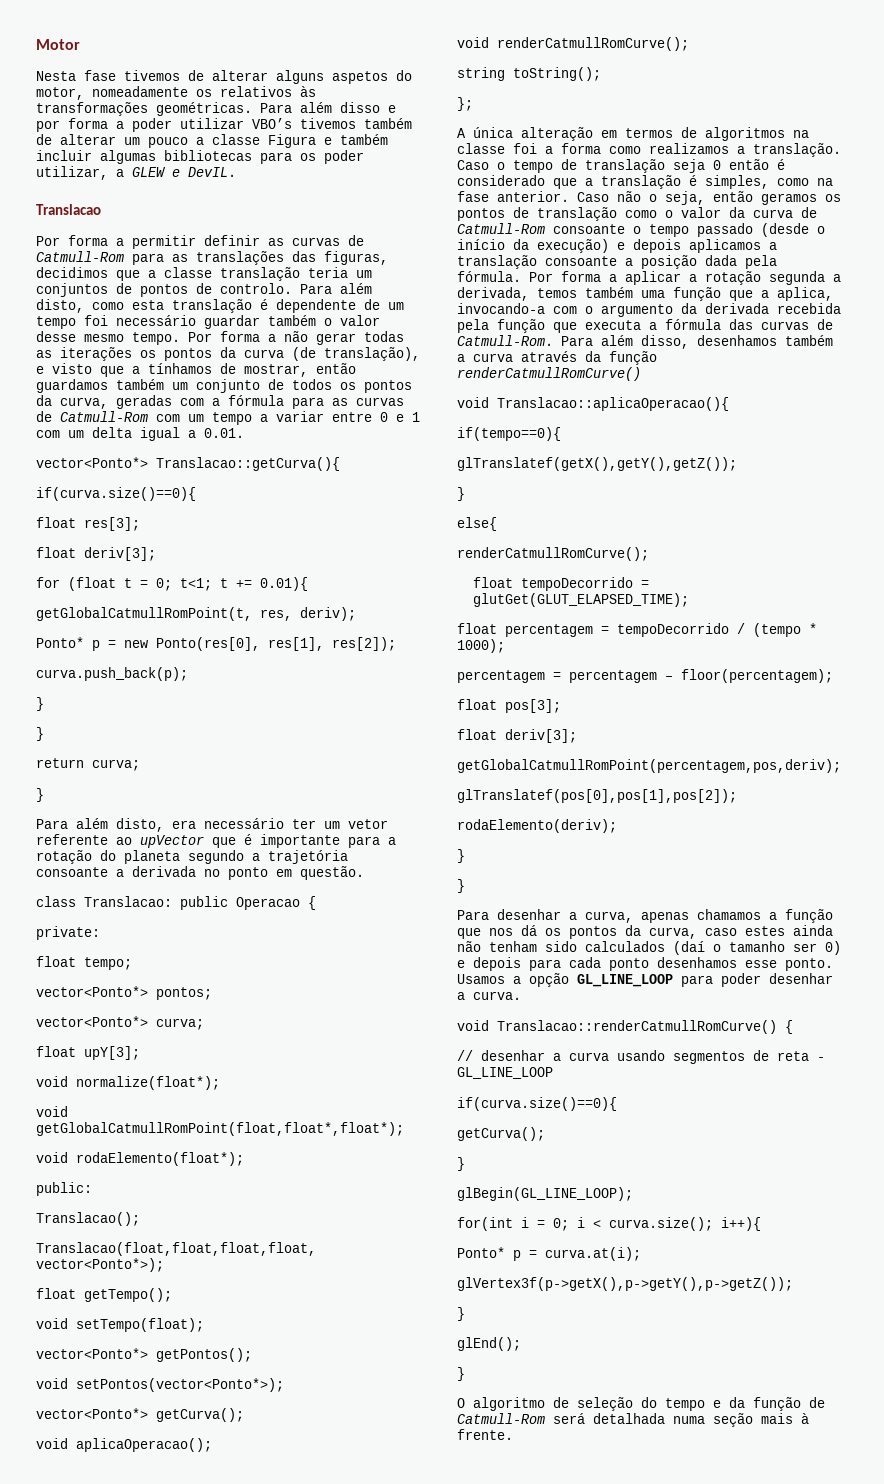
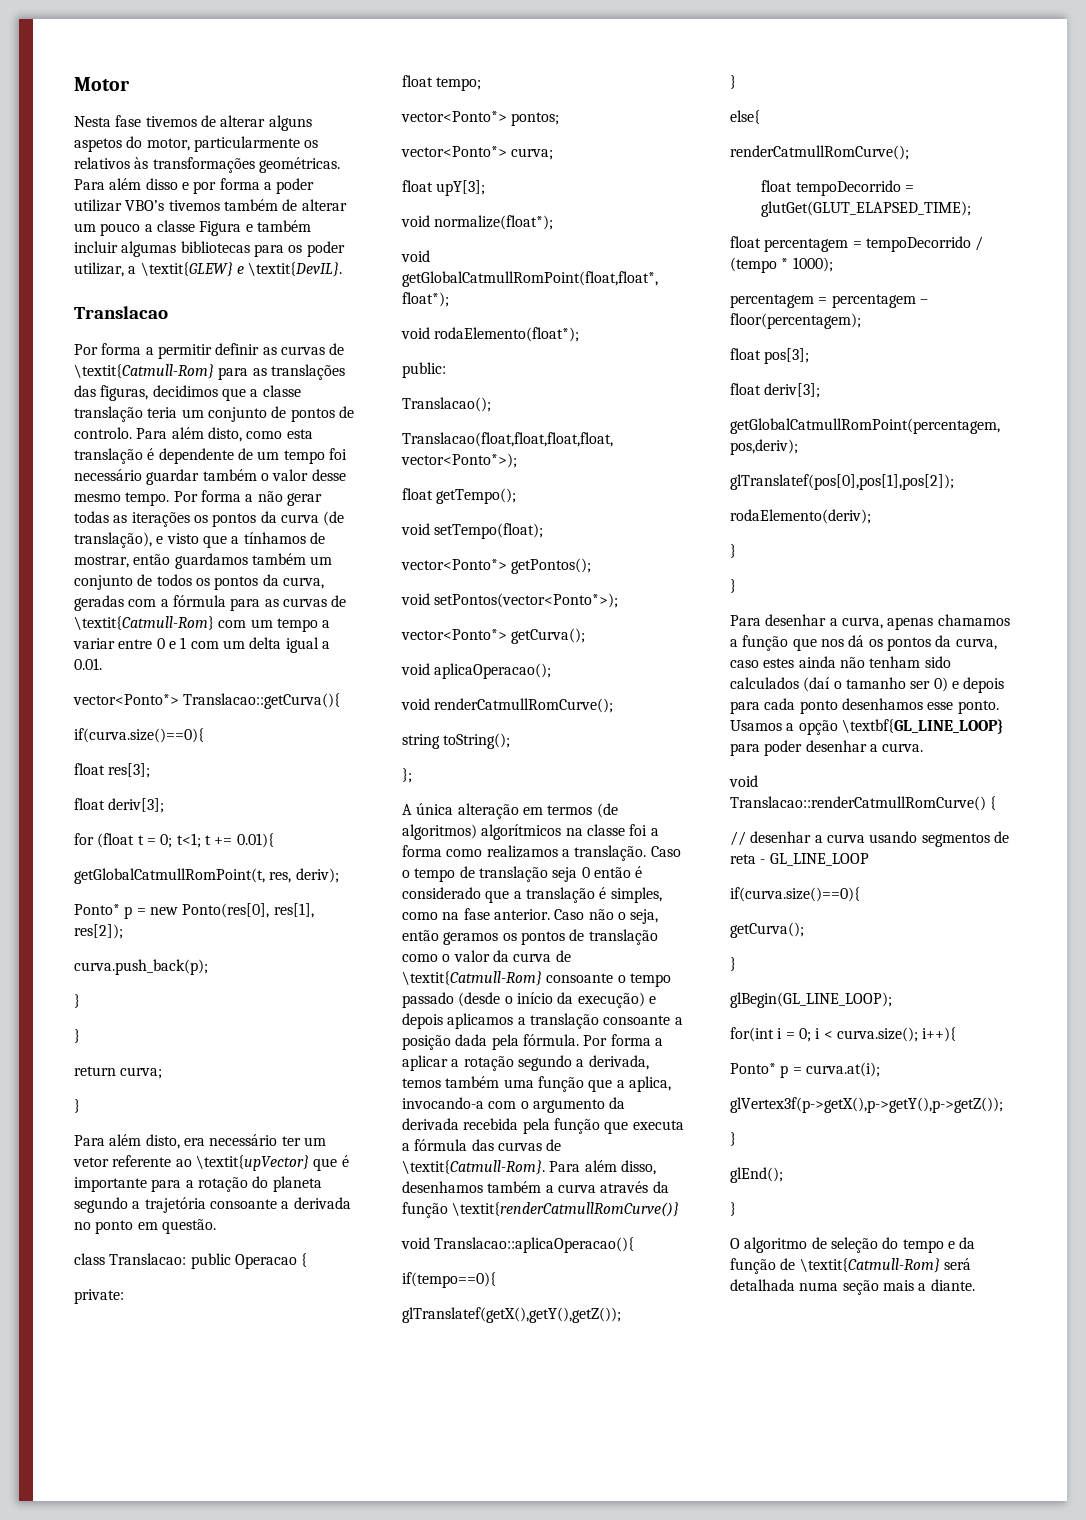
[92,86,188,97] nomeadamente -> [193,136,300,152] particularmente
[132,167,236,177] GLEW e DevIL. -> [140,262,343,277] \textit{GLEW} e \textit{DevIL}.
[36,251,124,262] Catmull-Rom -> [74,364,214,379] \textit{Catmull-Rom}
[36,283,108,297] conjuntos -> [207,407,267,422] conjunto
[60,411,148,422] Catmull-Rom -> [74,616,214,630] \textit{Catmull-Rom}
[140,835,204,848] upVector -> [195,1155,309,1171] \textit{upVector}
[681,127,785,141] de algoritmos -> [596,803,618,818] [402,824,562,840] (de algoritmos) algorítmicos
[457,223,545,234] Catmull-Rom -> [402,971,542,986] \textit{Catmull-Rom}
[769,271,825,285] segunda -> [517,1055,572,1071] segundo
[457,335,553,346] Catmull-Rom. -> [402,1160,545,1175] \textit{Catmull-Rom}.
[457,367,641,381] renderCatmullRomCurve() -> [452,1202,680,1217] \textit{renderCatmullRomCurve()}
[577,974,673,987] GL_LINE_LOOP -> [841,719,1003,734] \textbf{GL_LINE_LOOP}
[457,1413,545,1424] Catmull-Rom -> [799,1258,940,1273] \textit{Catmull-Rom}
[801,1413,809,1424] [457,1429,513,1440] à frente. -> [918,1279,975,1291] a diante.

